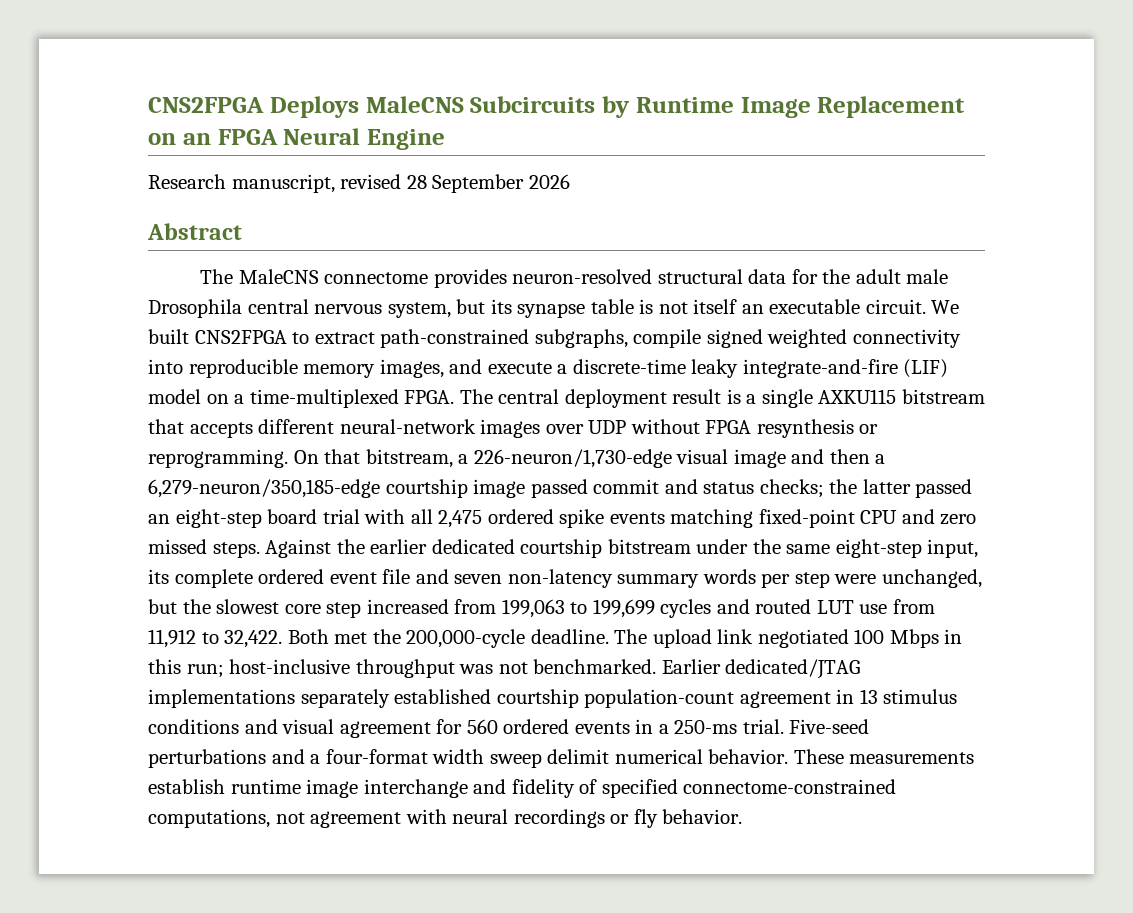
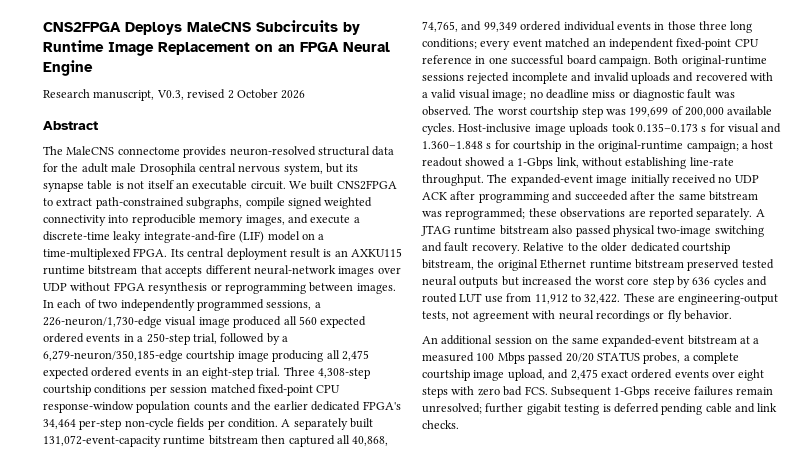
[340,174,525,193] revised 28 September -> [156,89,278,100] V0.3, revised 2 October
[459,389,493,404] The -> [170,249,184,257] Its
[746,389,897,408] a single AXKU115 -> [334,248,402,257] [43,266,85,275] an AXKU115 runtime
[148,449,886,468] [148,479,973,498] [148,509,977,528] [148,539,979,558] [148,569,982,588] [148,599,655,618] reprogramming. On that bitstream, a 226-neuron/1,730-edge visual image and then a 6,279-neuron/350,185-edge courtship image passed commit and status checks; the latter passed an eight-step board trial with all 2,475 ordered spike events matching fixed-point CPU and zero missed steps. Against the earlier dedicated courtship bitstream under the same eight-step input, its complete ordered event file and seven non-latency summary words per step were unchanged, but the slowest core step increased from 199,063 to 199,699 -> [224,282,396,294] [43,299,321,311] [43,316,367,328] [43,333,288,345] [43,350,369,362] [43,367,370,379] [43,384,341,396] [43,401,401,413] [43,418,373,430] [43,435,389,447] [422,21,753,33] [422,38,759,50] [422,55,767,67] [422,72,773,84] [422,89,735,101] [422,106,773,118] [422,123,782,135] [422,140,774,152] [422,157,734,169] [422,174,759,186] [422,191,758,203] [422,208,765,220] [421,225,764,237] [422,242,730,254] [422,259,774,271] [422,276,711,288] reprogramming between images. In each of two independently programmed sessions, a 226-neuron/1,730-edge visual image produced all 560 expected ordered events in a 250-step trial, followed by a 6,279-neuron/350,185-edge courtship image producing all 2,475 expected ordered events in an eight-step trial. Three 4,308-step courtship conditions per session matched fixed-point CPU response-window population counts and the earlier dedicated FPGA's 34,464 per-step non-cycle fields per condition. A separately built 131,072-event-capacity runtime bitstream then captured all 40,868, 74,765, and 99,349 ordered individual events in those three long conditions; every event matched an independent fixed-point CPU reference in one successful board campaign. Both original-runtime sessions rejected incomplete and invalid uploads and recovered with a valid visual image; no deadline miss or diagnostic fault was observed. The worst courtship step was 199,699 of 200,000 available cycles. Host-inclusive image uploads took 0.135–0.173 s for visual and 1.360–1.848 s for courtship in the original-runtime campaign; a host readout showed a 1-Gbps link, without establishing line-rate throughput. The expanded-event image initially received no UDP ACK after programming and succeeded after the same bitstream was reprogrammed; these observations are reported separately. A JTAG runtime bitstream also passed physical two-image switching and fault recovery. Relative to the older dedicated courtship bitstream, the original Ethernet runtime bitstream preserved tested neural outputs but increased the worst core step by 636
[287,629,963,648] [148,659,861,679] [148,689,958,708] [148,719,870,738] [148,749,975,768] [148,779,897,798] [148,809,270,828] Both met the 200,000-cycle deadline. The upload link negotiated 100 Mbps in this run; host-inclusive throughput was not benchmarked. Earlier dedicated/JTAG implementations separately established courtship population-count agreement in 13 stimulus conditions and visual agreement for 560 ordered events in a 250-ms trial. Five-seed perturbations and a four-format width sweep delimit numerical behavior. These measurements establish runtime image interchange and fidelity of specified connectome-constrained computations, -> [623,293,779,305] [422,311,449,321] These are engineering-output tests,
(743, 816) none -> [422,335,760,347] [422,352,739,364] [422,369,765,381] [422,386,774,398] [422,403,778,415] [422,420,459,429] // An additional session on the same expanded-event bitstream at a measured 100 Mbps passed 20/20 STATUS probes, a complete courtship image upload, and 2,475 exact ordered events over eight steps with zero bad FCS. Subsequent 1-Gbps receive failures remain unresolved; further gigabit testing is deferred pending cable and link checks.

